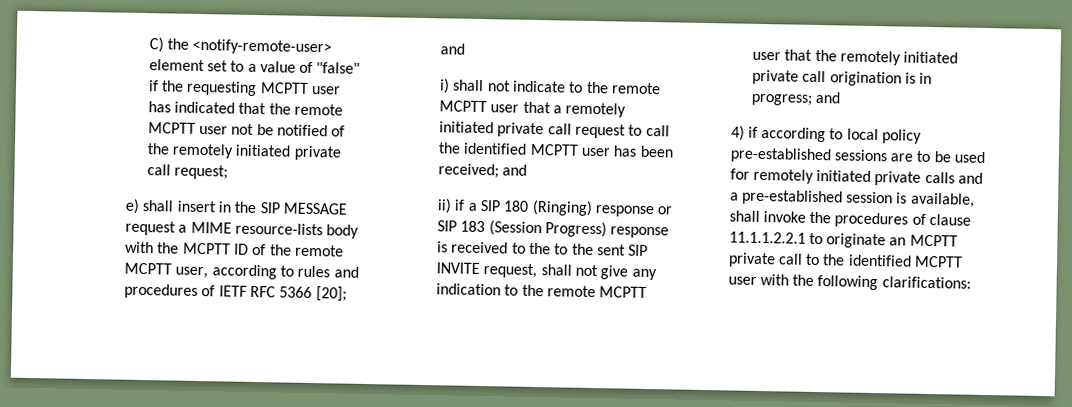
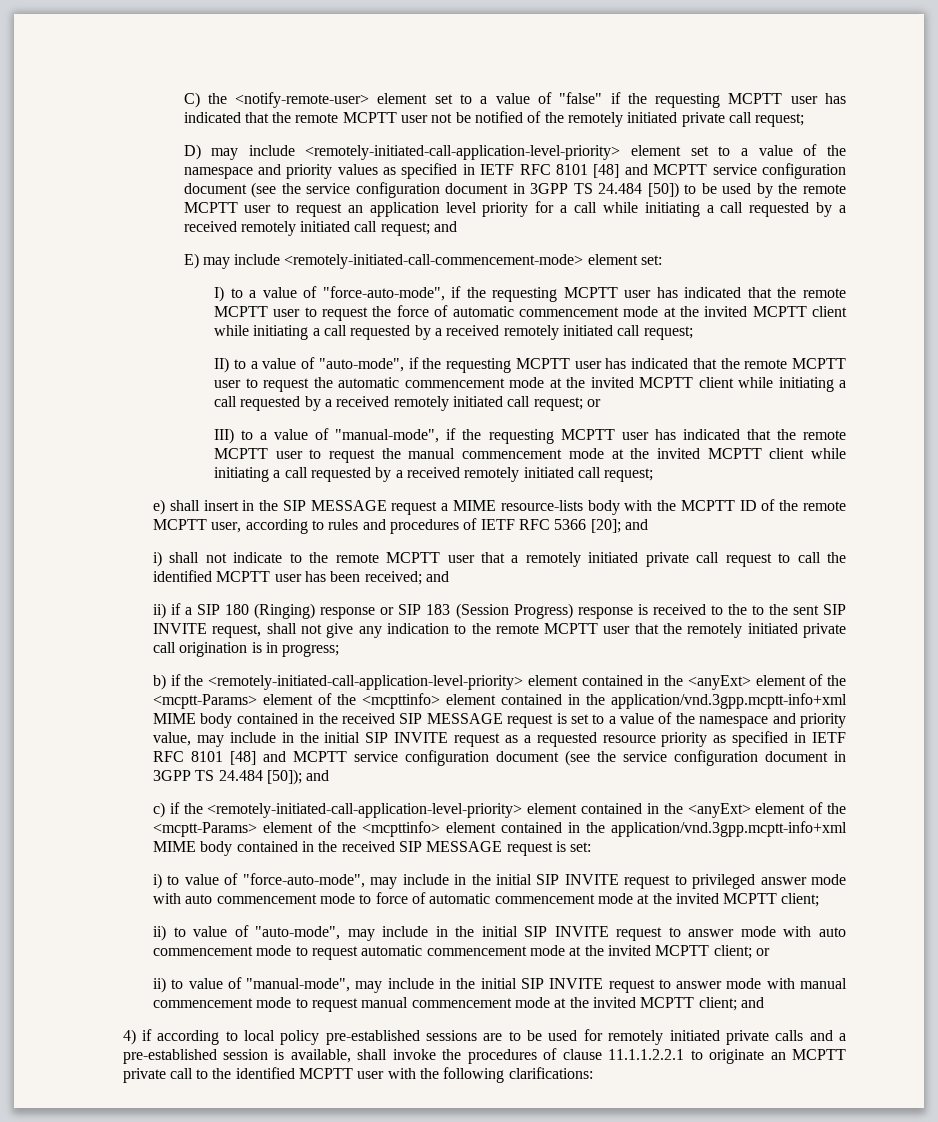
(228, 172) none -> [183,144,847,160] [183,163,847,179] [183,182,847,198] [183,201,847,217] [183,221,458,236] [183,253,663,269] [213,286,846,302] [213,305,847,321] [213,325,693,340] [213,357,847,373] [213,377,846,392] [213,396,601,411] [213,428,847,444] [213,448,847,463] [213,467,654,482] // D) may include <remotely-initiated-call-application-level-priority> element set to a value of the namespace and priority values as specified in IETF RFC 8101 [48] and MCPTT service configuration document (see the service configuration document in 3GPP TS 24.484 [50]) to be used by the remote MCPTT user to request an application level priority for a call while initiating a call requested by a received remotely initiated call request; and // E) may include <remotely-initiated-call-commencement-mode> element set: // I) to a value of "force-auto-mode", if the requesting MCPTT user has indicated that the remote MCPTT user to request the force of automatic commencement mode at the invited MCPTT client while initiating a call requested by a received remotely initiated call request; // II) to a value of "auto-mode", if the requesting MCPTT user has indicated that the remote MCPTT user to request the automatic commencement mode at the invited MCPTT client while initiating a call requested by a received remotely initiated call request; or // III) to a value of "manual-mode", if the requesting MCPTT user has indicated that the remote MCPTT user to request the manual commencement mode at the invited MCPTT client while initiating a call requested by a received remotely initiated call request;
(813, 99) none -> [152,674,847,690] [152,693,848,709] [152,712,846,728] [152,731,847,747] [152,750,846,766] [152,769,330,785] [152,802,847,818] [152,821,848,837] [152,841,592,856] [152,873,847,889] [152,892,820,907] [152,925,846,941] [152,945,770,960] [152,977,848,993] [152,997,737,1012] // b) if the <remotely-initiated-call-application-level-priority> element contained in the <anyExt> element of the <mcptt-Params> element of the <mcpttinfo> element contained in the application/vnd.3gpp.mcptt-info+xml MIME body contained in the received SIP MESSAGE request is set to a value of the namespace and priority value, may include in the initial SIP INVITE request as a requested resource priority as specified in IETF RFC 8101 [48] and MCPTT service configuration document (see the service configuration document in 3GPP TS 24.484 [50]); and // c) if the <remotely-initiated-call-application-level-priority> element contained in the <anyExt> element of the <mcptt-Params> element of the <mcpttinfo> element contained in the application/vnd.3gpp.mcptt-info+xml MIME body contained in the received SIP MESSAGE request is set: // i) to value of "force-auto-mode", may include in the initial SIP INVITE request to privileged answer mode with auto commencement mode to force of automatic commencement mode at the invited MCPTT client; // ii) to value of "auto-mode", may include in the initial SIP INVITE request to answer mode with auto commencement mode to request automatic commencement mode at the invited MCPTT client; or // ii) to value of "manual-mode", may include in the initial SIP INVITE request to answer mode with manual commencement mode to request manual commencement mode at the invited MCPTT client;

